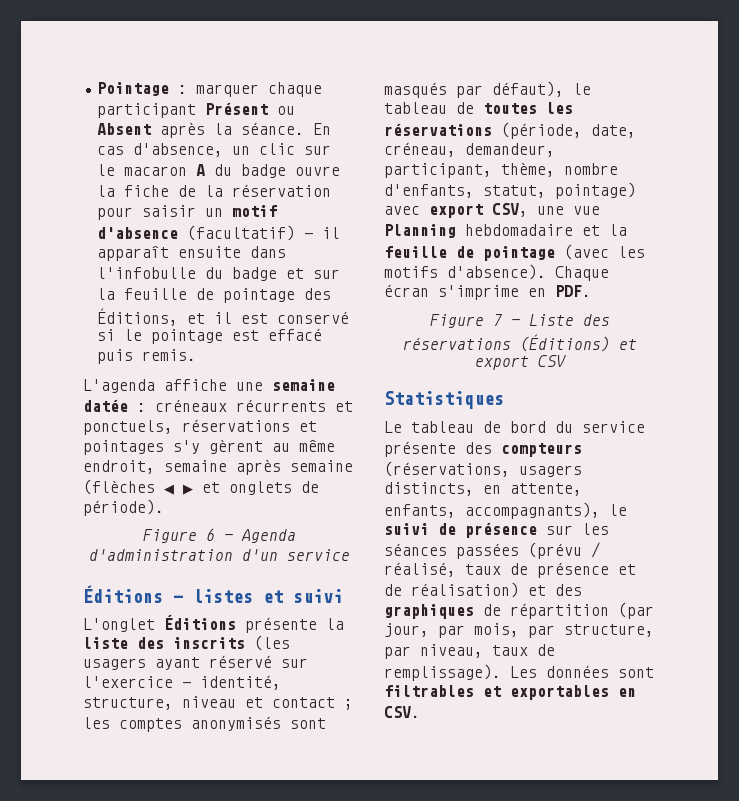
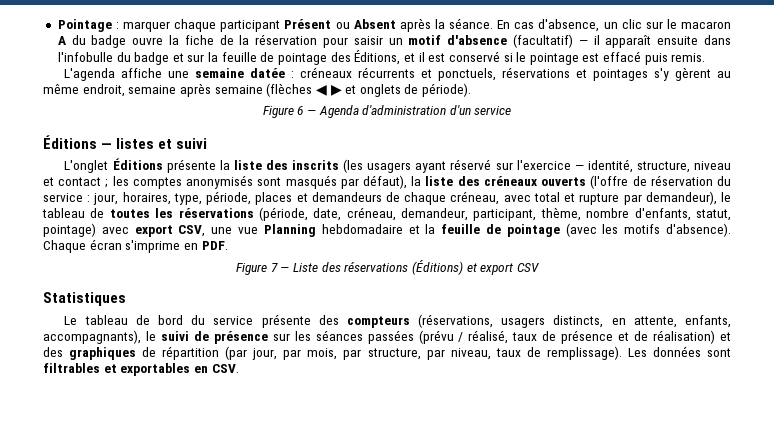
(564, 89) none -> [411,175,731,189] [43,191,717,205] la liste des créneaux ouverts (l'offre de réservation du service : jour, horaires, type, période, places et demandeurs de chaque créneau, avec total et rupture par demandeur),

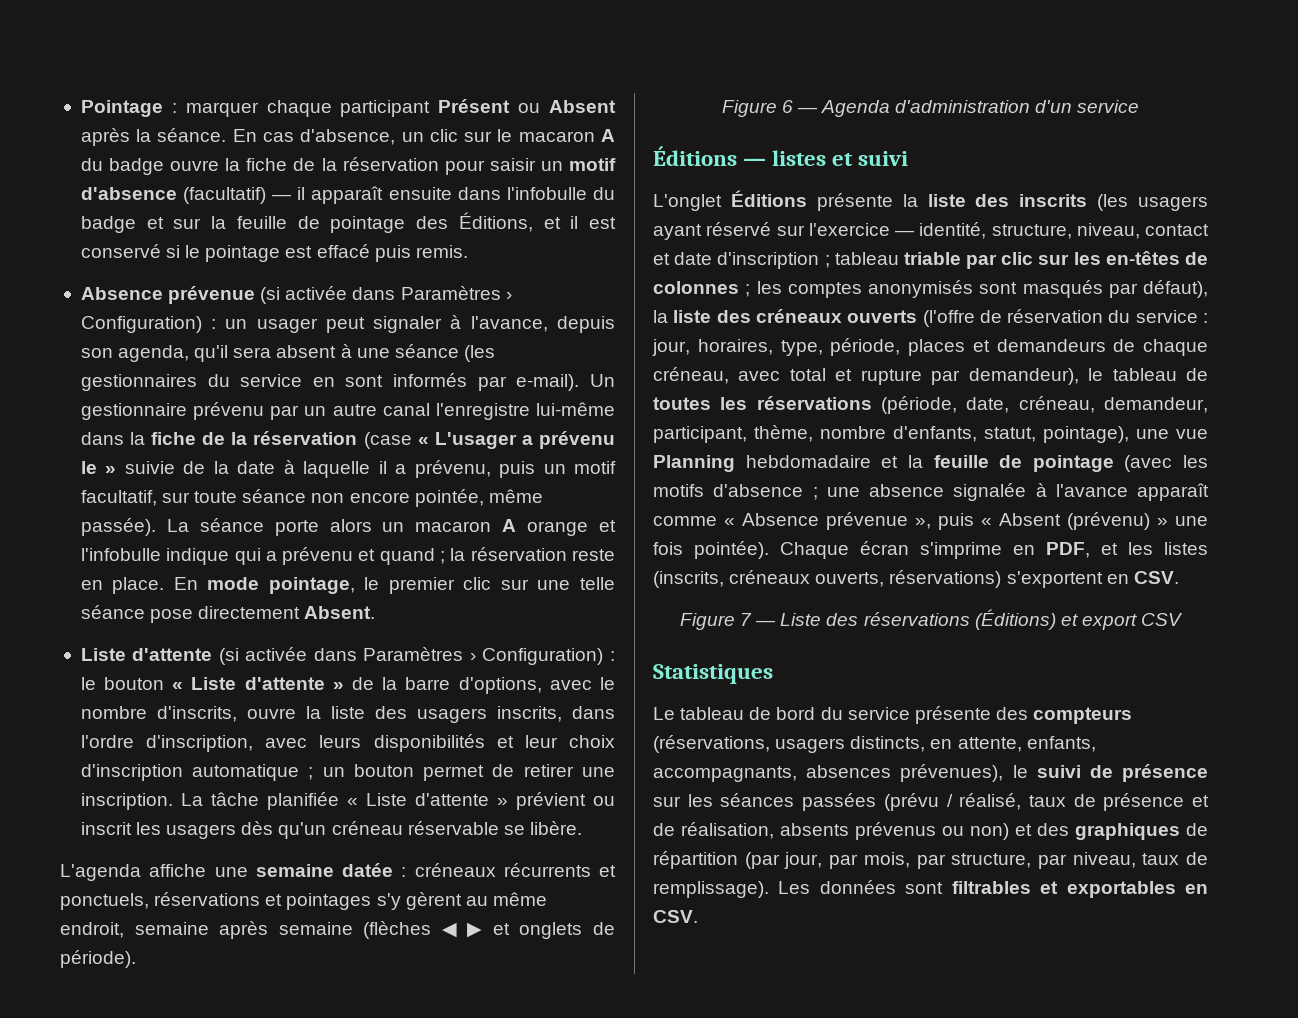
(706, 57) none -> [80,286,512,304] [80,315,615,333] [80,344,495,362] [80,373,615,391] [80,402,615,420] [80,431,616,449] [80,460,616,478] [80,489,543,507] [80,518,616,536] [80,547,615,565] [80,577,615,594] [80,605,376,623] [80,647,615,665] [80,677,615,694] [80,706,615,723] [80,734,615,752] [80,764,615,781] [80,792,616,810] [80,821,582,839] // Absence prévenue (si activée dans Paramètres › Configuration) : un usager peut signaler à l'avance, depuis son agenda, qu'il sera absent à une séance (les gestionnaires du service en sont informés par e-mail). Un gestionnaire prévenu par un autre canal l'enregistre lui-même dans la fiche de la réservation (case « L'usager a prévenu le » suivie de la date à laquelle il a prévenu, puis un motif facultatif, sur toute séance non encore pointée, même passée). La séance porte alors un macaron A orange et l'infobulle indique qui a prévenu et quand ; la réservation reste en place. En mode pointage, le premier clic sur une telle séance pose directement Absent. // Liste d'attente (si activée dans Paramètres › Configuration) : le bouton « Liste d'attente » de la barre d'options, avec le nombre d'inscrits, ouvre la liste des usagers inscrits, dans l'ordre d'inscription, avec leurs disponibilités et leur choix d'inscription automatique ; un bouton permet de retirer une inscription. La tâche planifiée « Liste d'attente » prévient ou inscrit les usagers dès qu'un créneau réservable se libère.
[694,161,731,170] [43,177,102,186] niveau et contact -> [1076,223,1209,239] [653,251,1208,269] [653,281,739,294] niveau, contact et date d'inscription ; tableau triable par clic sur les en-têtes de colonnes
[43,223,206,237] pointage) avec export CSV, -> [1043,426,1129,443] pointage),
[666,223,731,237] [43,239,228,253] d'absence). Chaque écran s'imprime en PDF. -> [713,483,1209,501] [653,512,1208,530] [653,541,1208,559] [653,570,1179,588] d'absence ; une absence signalée à l'avance apparaît comme « Absence prévenue », puis « Absent (prévenu) » une fois pointée). Chaque écran s'imprime en PDF, et les listes (inscrits, créneaux ouverts, réservations) s'exportent en CSV.
[43,330,141,344] accompagnants), -> [653,764,1004,782] accompagnants, absences prévenues),
[653,330,716,344] réalisation) -> [681,822,1009,840] réalisation, absents prévenus ou non)

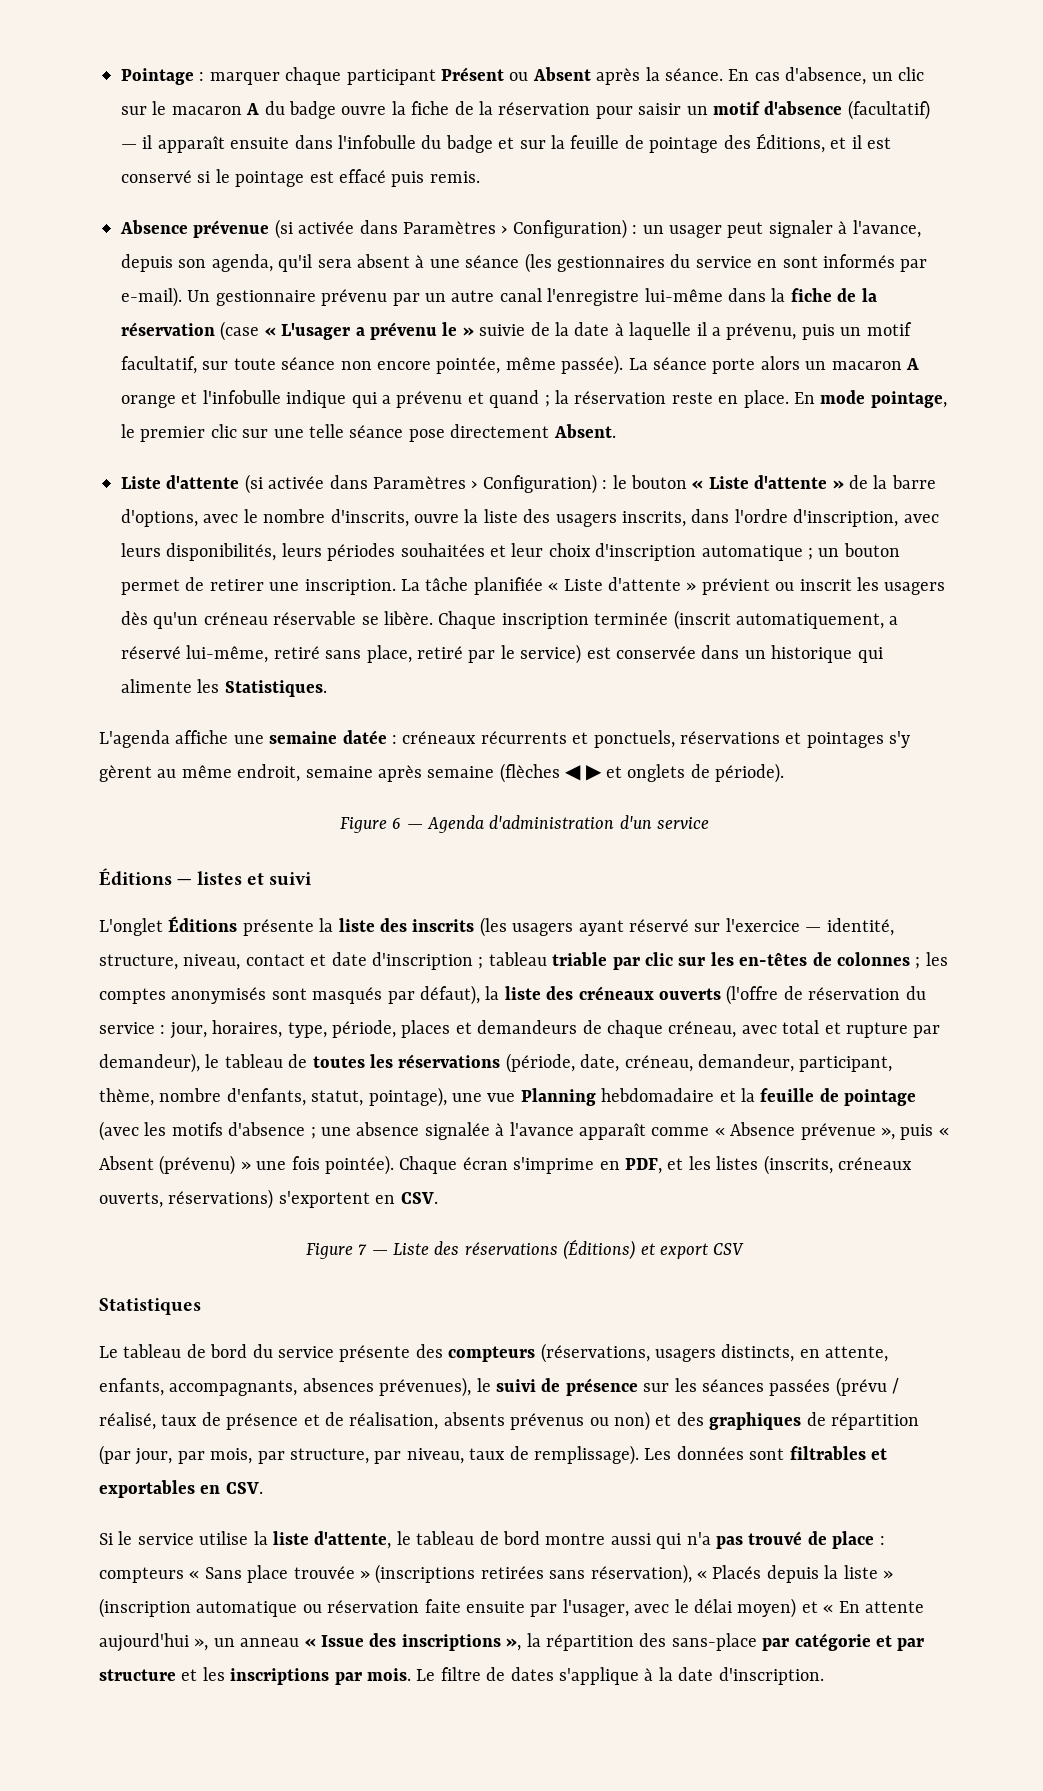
[373,734,485,752] disponibilités -> [166,543,485,561] disponibilités, leurs périodes souhaitées
(582, 828) none -> [438,610,899,630] [121,644,883,664] [121,679,327,697] Chaque inscription terminée (inscrit automatiquement, a réservé lui-même, retiré sans place, retiré par le service) est conservée dans un historique qui alimente les Statistiques.
(698, 916) none -> [99,1531,885,1549] [99,1564,893,1584] [99,1598,924,1618] [99,1633,925,1652] [99,1667,824,1685] // Si le service utilise la liste d'attente, le tableau de bord montre aussi qui n'a pas trouvé de place : compteurs « Sans place trouvée » (inscriptions retirées sans réservation), « Placés depuis la liste » (inscription automatique ou réservation faite ensuite par l'usager, avec le délai moyen) et « En attente aujourd'hui », un anneau « Issue des inscriptions », la répartition des sans-place par catégorie et par structure et les inscriptions par mois. Le filtre de dates s'applique à la date d'inscription.

